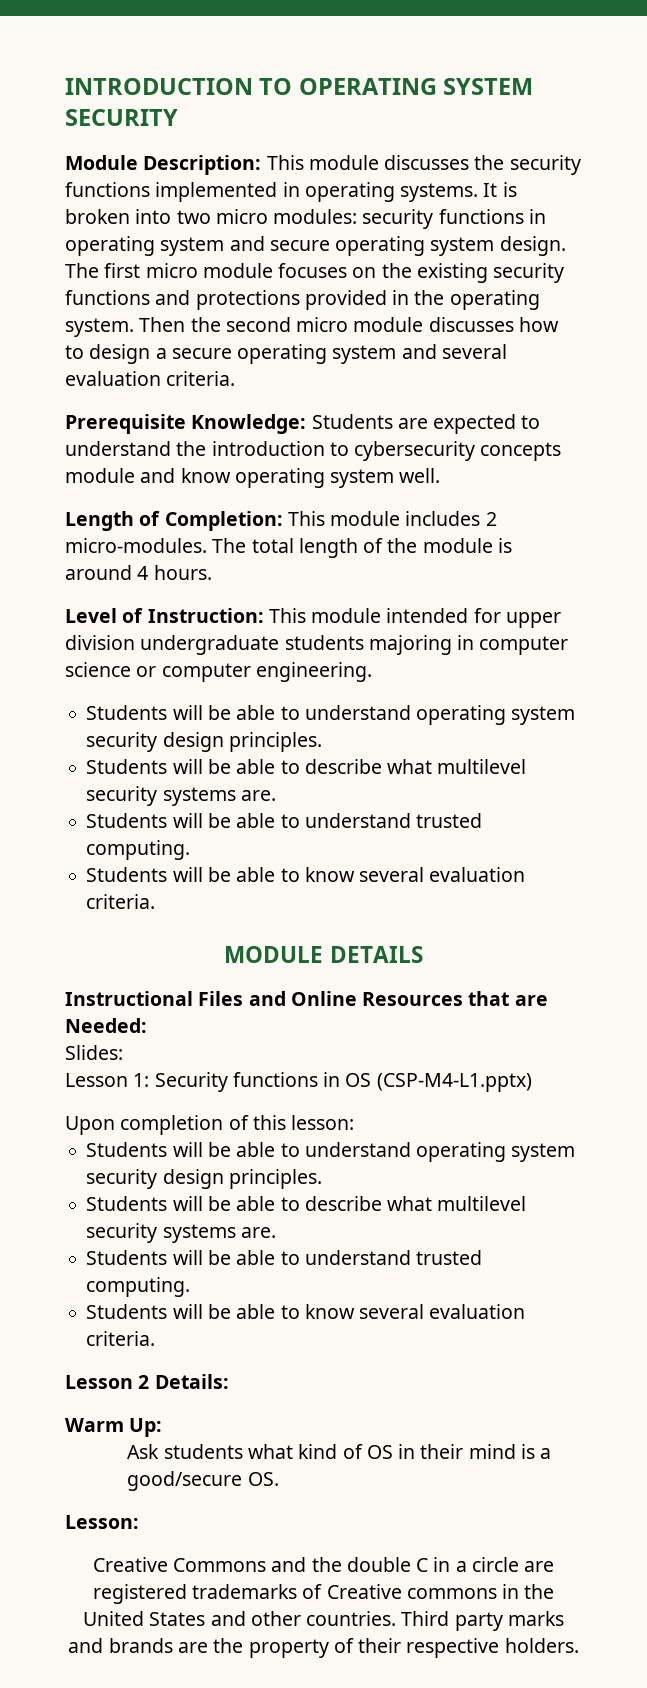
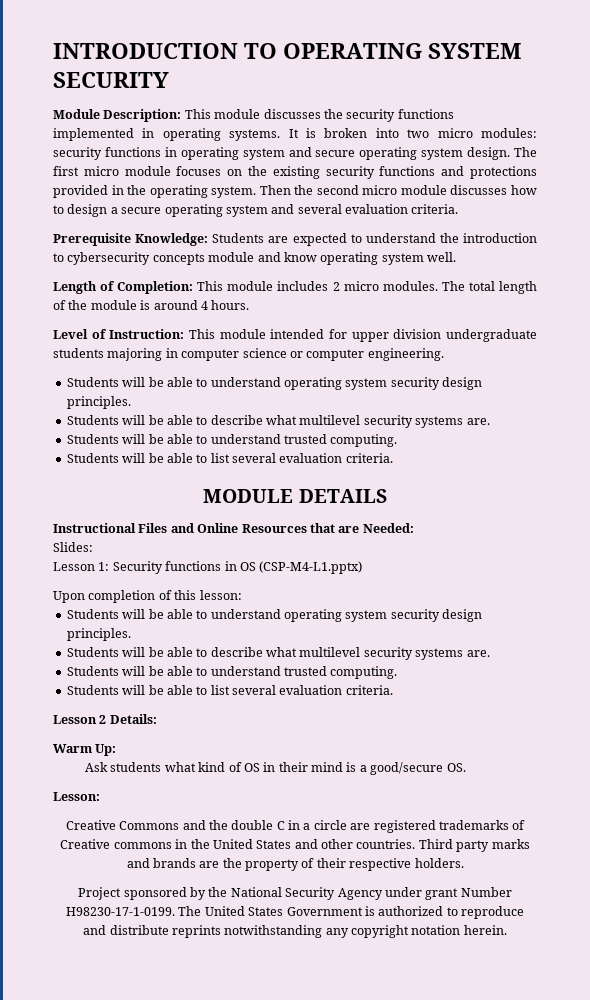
[65,538,207,553] micro-modules. -> [343,281,438,291] micro modules.
[304,867,355,882] know -> [210,453,230,463] list
[304,1304,355,1319] know -> [210,685,230,695] list
(579, 1645) none -> [78,887,512,900] [66,906,524,919] [83,925,507,938] // Project sponsored by the National Security Agency under grant Number H98230-17-1-0199. The United States Government is authorized to reproduce and distribute reprints notwithstanding any copyright notation herein.

